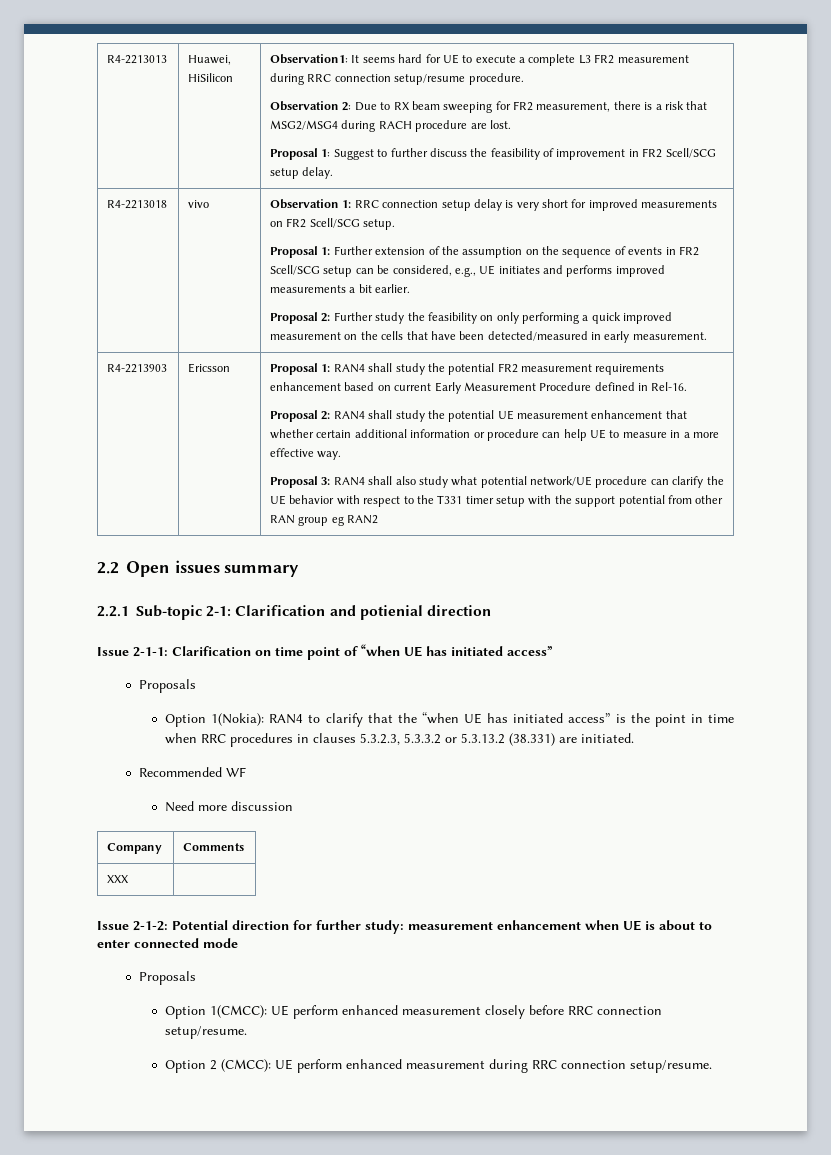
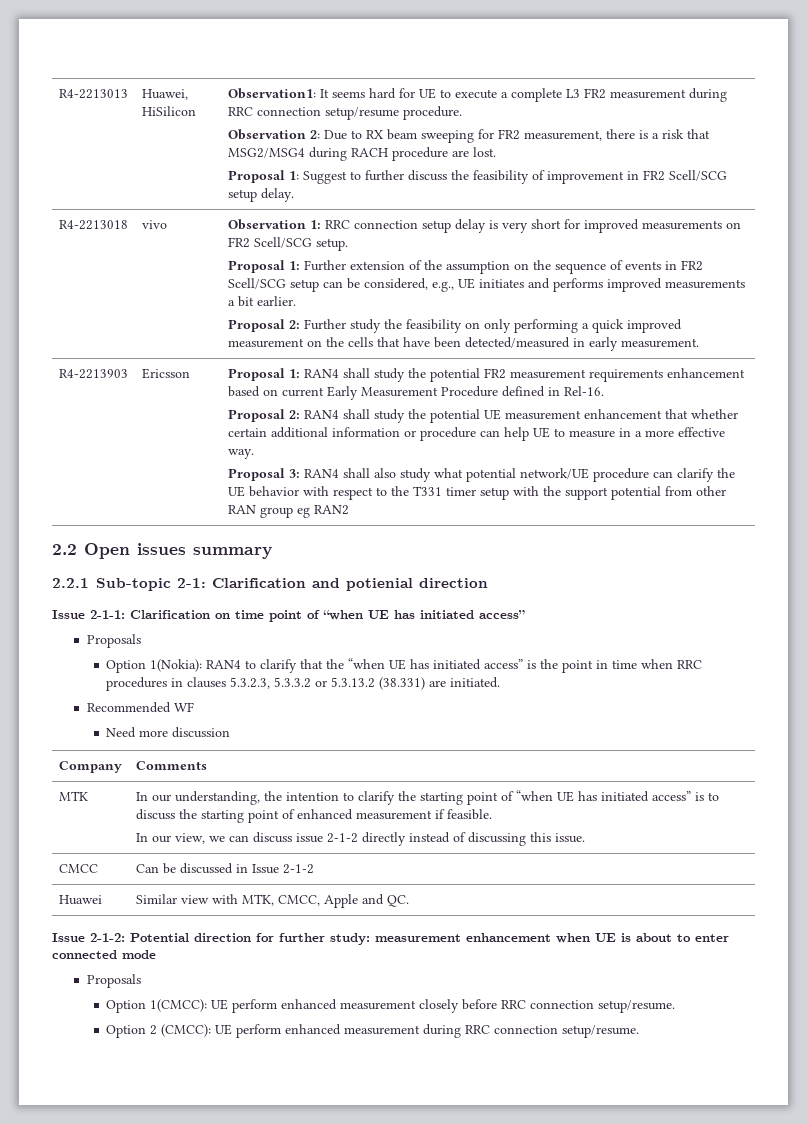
[107,875,130,883] XXX | -> [58,791,88,801] [135,790,719,805] [135,809,492,823] [135,832,585,846] [58,864,98,873] [135,863,314,874] [58,895,102,905] [135,894,409,908] MTK | In our understanding, the intention to clarify the starting point of “when UE has initiated access” is to discuss the starting point of enhanced measurement if feasible. // In our view, we can discuss issue 2-1-2 directly instead of discussing this issue. // CMCC | Can be discussed in Issue 2-1-2 // Huawei | Similar view with MTK, CMCC, Apple and QC.

